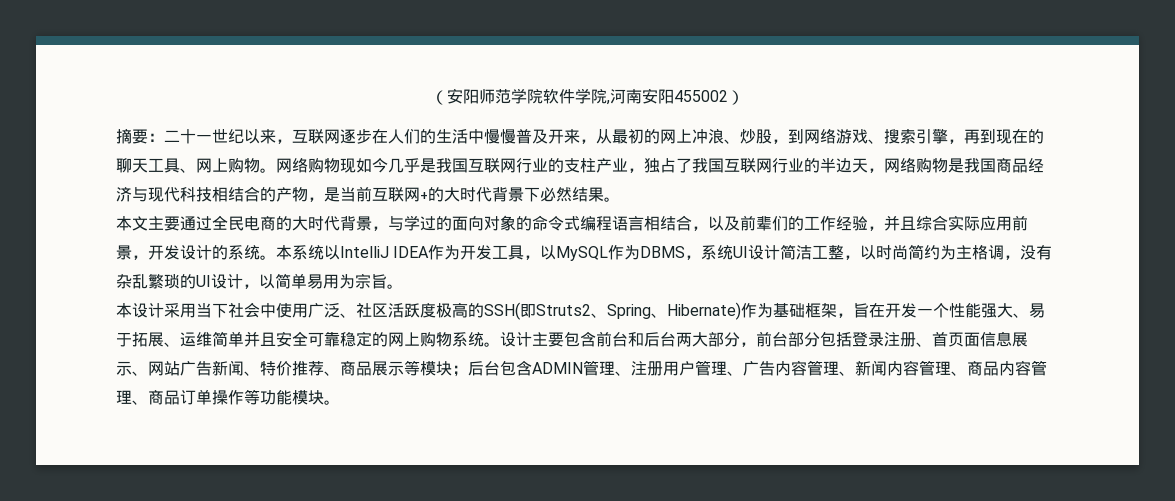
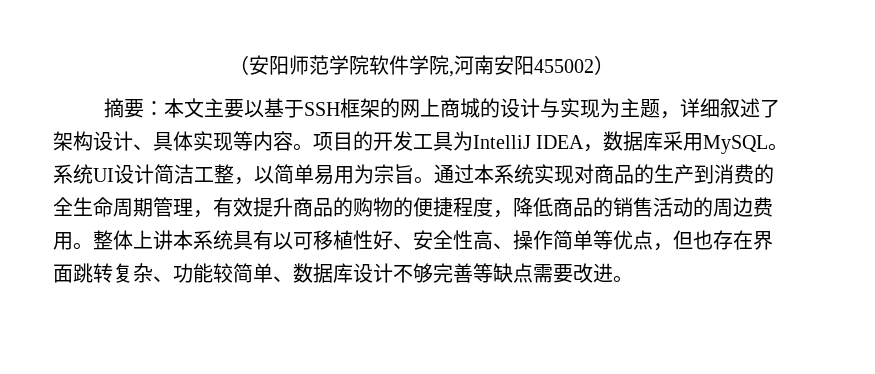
[164,128,1044,144] [116,158,1044,173] [116,186,620,202] [116,215,1028,231] [116,245,702,261] 二十一世纪以来，互联网逐步在人们的生活中慢慢普及开来，从最初的网上冲浪、炒股，到网络游戏、搜索引擎，再到现在的聊天工具、网上购物。网络购物现如今几乎是我国互联网行业的支柱产业，独占了我国互联网行业的半边天，网络购物是我国商品经济与现代科技相结合的产物，是当前互联网+的大时代背景下必然结果。 // 本文主要通过全民电商的大时代背景，与学过的面向对象的命令式编程语言相结合，以及前辈们的工作经验，并且综合实际应用前景，开发设计的系统。本系统以IntelliJ IDEA作为开发工具，以MySQL作为DBMS， -> [163,98,780,119] [53,131,789,154] 本文主要以基于SSH框架的网上商城的设计与实现为主题，详细叙述了架构设计、具体实现等内容。项目的开发工具为IntelliJ IDEA，数据库采用MySQL。
[876,244,1053,260] [116,273,403,289] [116,302,1045,320] [116,331,1028,347] [116,360,1047,377] [116,389,324,405] 时尚简约为主格调，没有杂乱繁琐的UI设计，以简单易用为宗旨。 // 本设计采用当下社会中使用广泛、社区活跃度极高的SSH(即Struts2、Spring、Hibernate)作为基础框架，旨在开发一个性能强大、易于拓展、运维简单并且安全可靠稳定的网上购物系统。设计主要包含前台和后台两大部分，前台部分包括登录注册、首页面信息展示、网站广告新闻、特价推荐、商品展示等模块；后台包含ADMIN管理、注册用户管理、广告内容管理、新闻内容管理、商品内容管理、商品订单操作等功能模块 -> [274,164,774,185] [53,197,773,218] [53,230,773,251] [53,263,613,283] 简单易用为宗旨。通过本系统实现对商品的生产到消费的全生命周期管理，有效提升商品的购物的便捷程度，降低商品的销售活动的周边费用。整体上讲本系统具有以可移植性好、安全性高、操作简单等优点，但也存在界面跳转复杂、功能较简单、数据库设计不够完善等缺点需要改进

